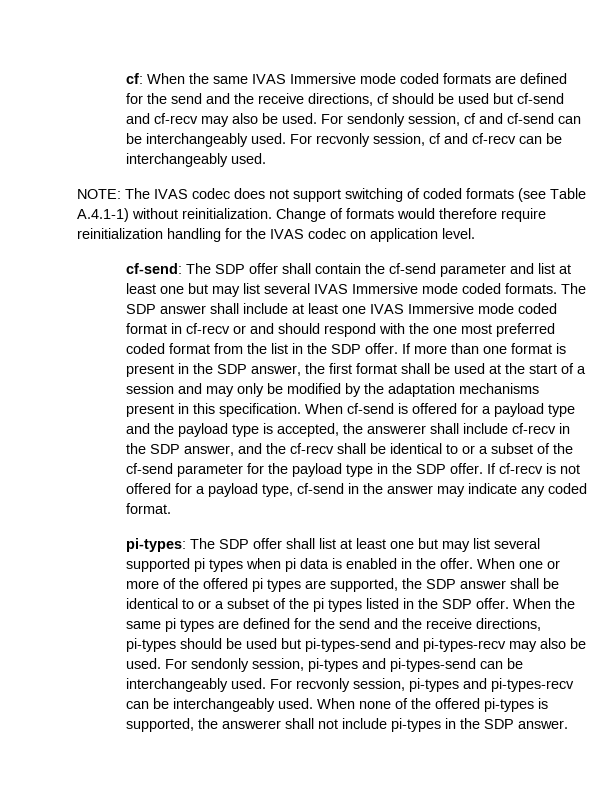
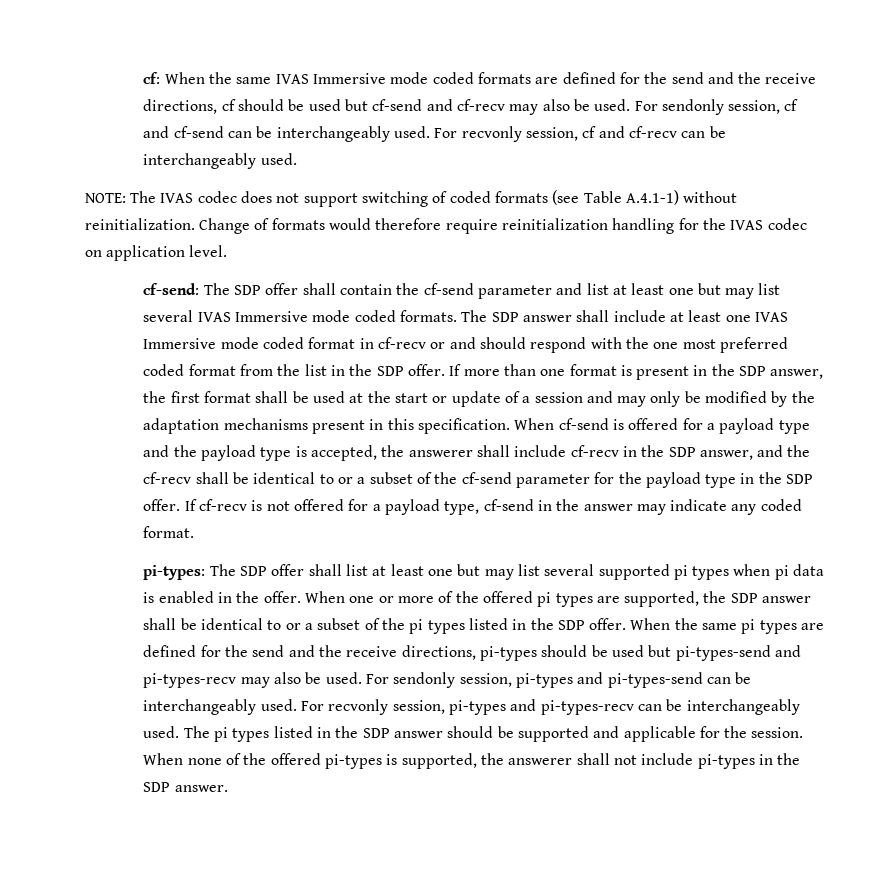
(557, 369) none -> [432,391,501,407] or update
(313, 703) none -> [183,726,804,742] The pi types listed in the SDP answer should be supported and applicable for the session.

